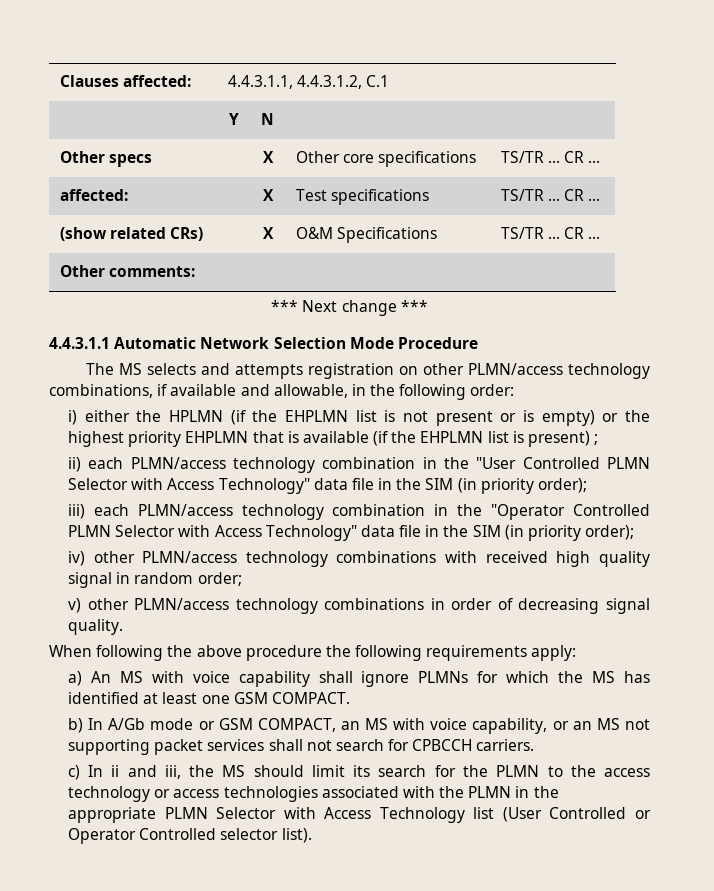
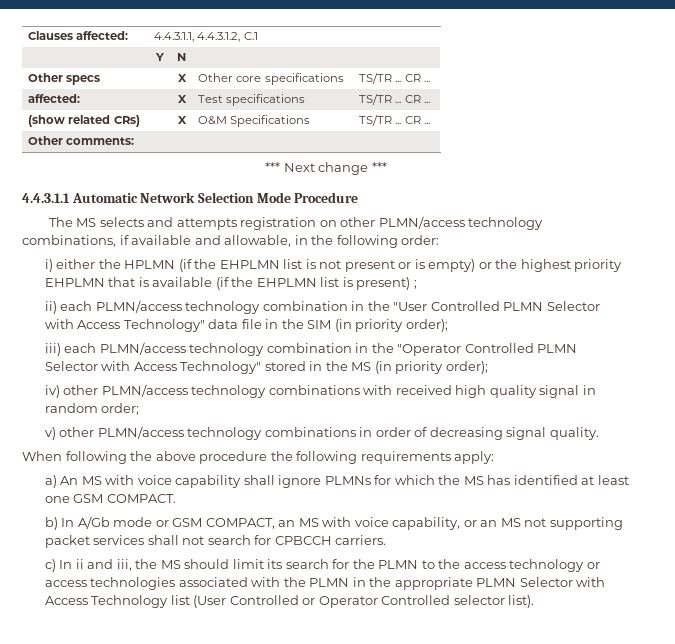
[360,525,501,537] data file in the SIM -> [264,361,372,371] stored in the MS

